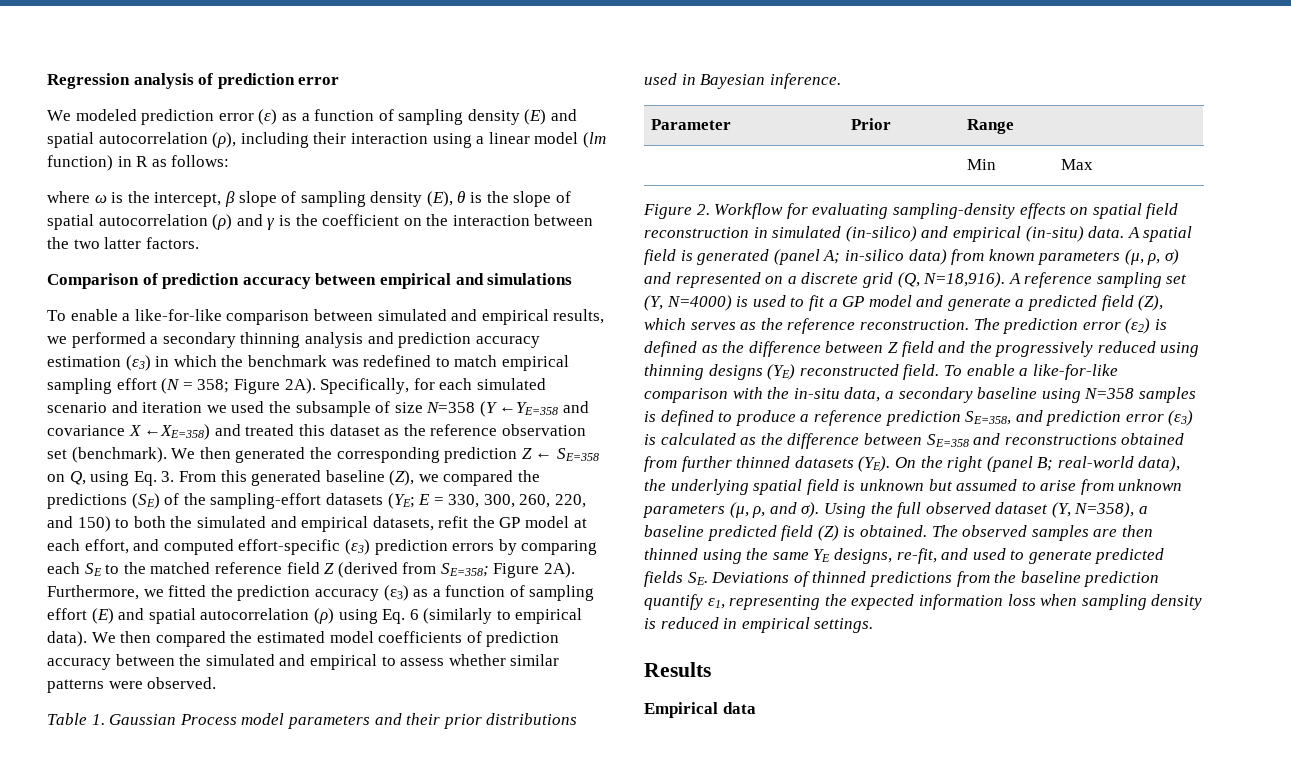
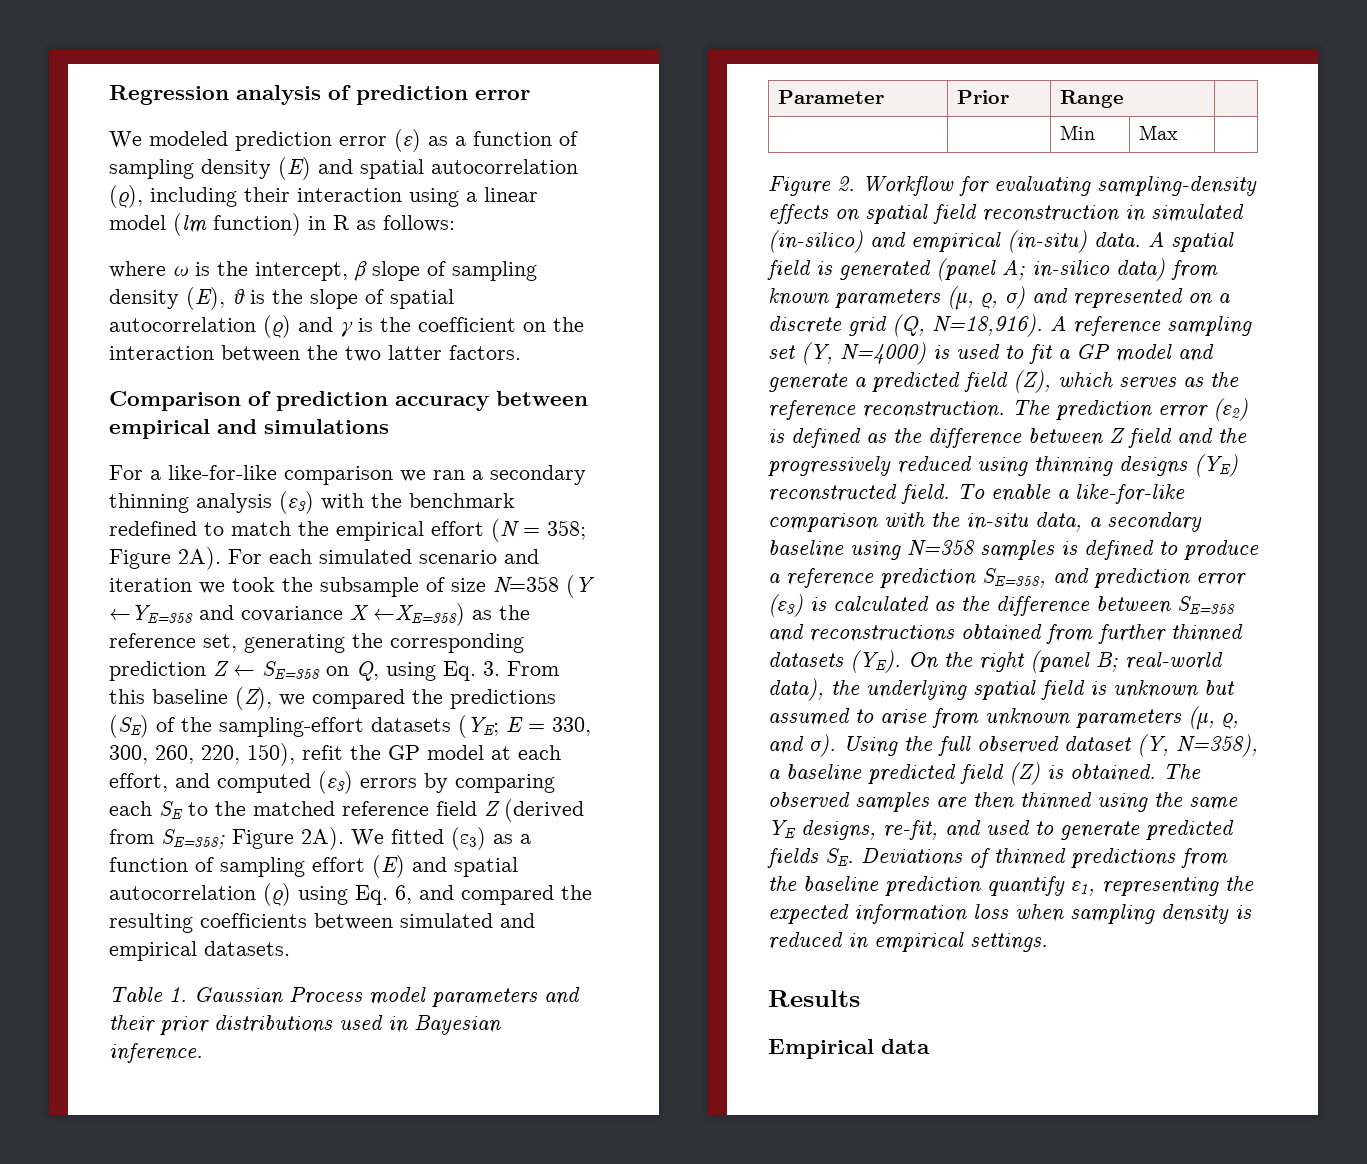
[47,309,605,325] [47,332,540,348] [47,355,217,371] To enable a like-for-like comparison between simulated and empirical results, we performed a secondary thinning analysis and prediction accuracy estimation (ε3) in which -> [109,465,586,485] [109,491,364,514] For a like-for-like comparison we ran a secondary thinning analysis (ε3) with
[331,359,359,367] was -> (515, 500) none
[501,355,569,371] [47,378,112,394] empirical sampling -> [298,521,424,541] the empirical
[320,378,435,394] Specifically, for -> [228,549,262,564] For
[231,401,265,413] used -> [232,577,275,592] took
[214,424,586,436] [47,447,306,463] and treated this dataset as the reference observation set (benchmark). We then generated -> [472,605,530,620] [109,633,345,653] as the reference set, generating
[251,470,322,486] generated -> (145, 696) none
[47,516,434,532] and 150) to both the simulated and empirical datasets, -> [247,743,295,766] 150),
[238,539,448,555] effort-specific (ε3) prediction -> [318,771,353,794] (ε3)
[47,585,379,601] Furthermore, we fitted the prediction accuracy -> [351,829,444,846] We fitted
[409,608,583,624] [47,631,560,647] [47,654,560,670] [47,677,217,693] 6 (similarly to empirical data). We then compared the estimated model coefficients of prediction accuracy between the simulated and empirical to assess whether similar patterns were observed. -> [395,885,592,905] [109,913,535,933] [109,941,290,961] 6, and compared the resulting coefficients between simulated and empirical datasets.

